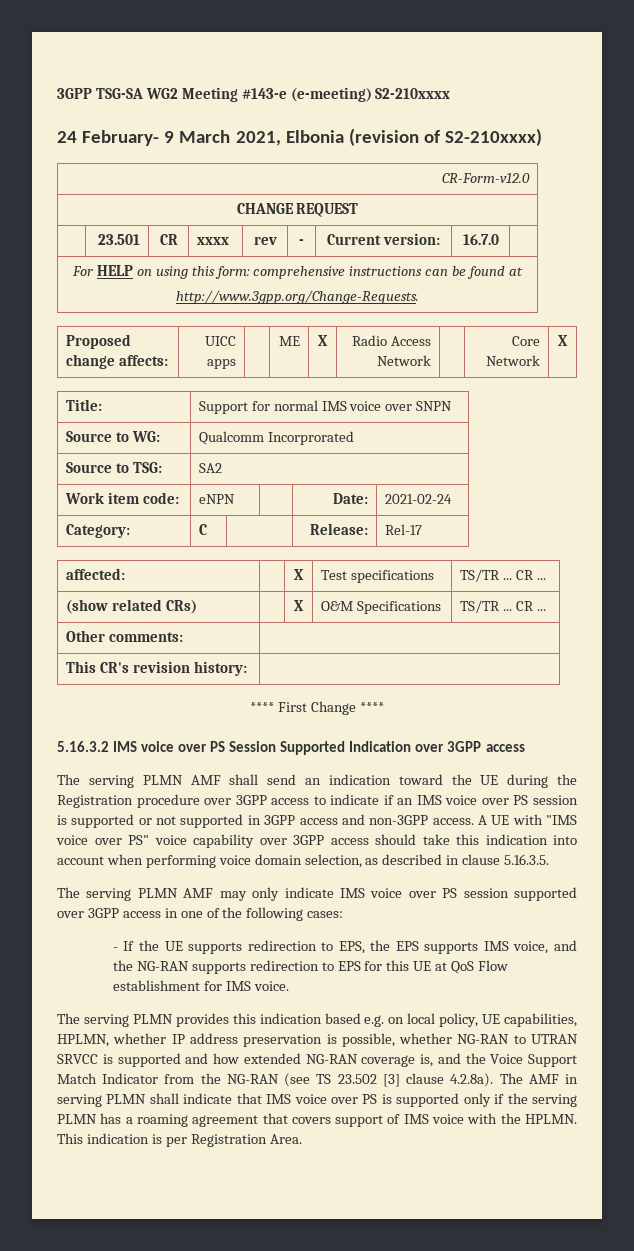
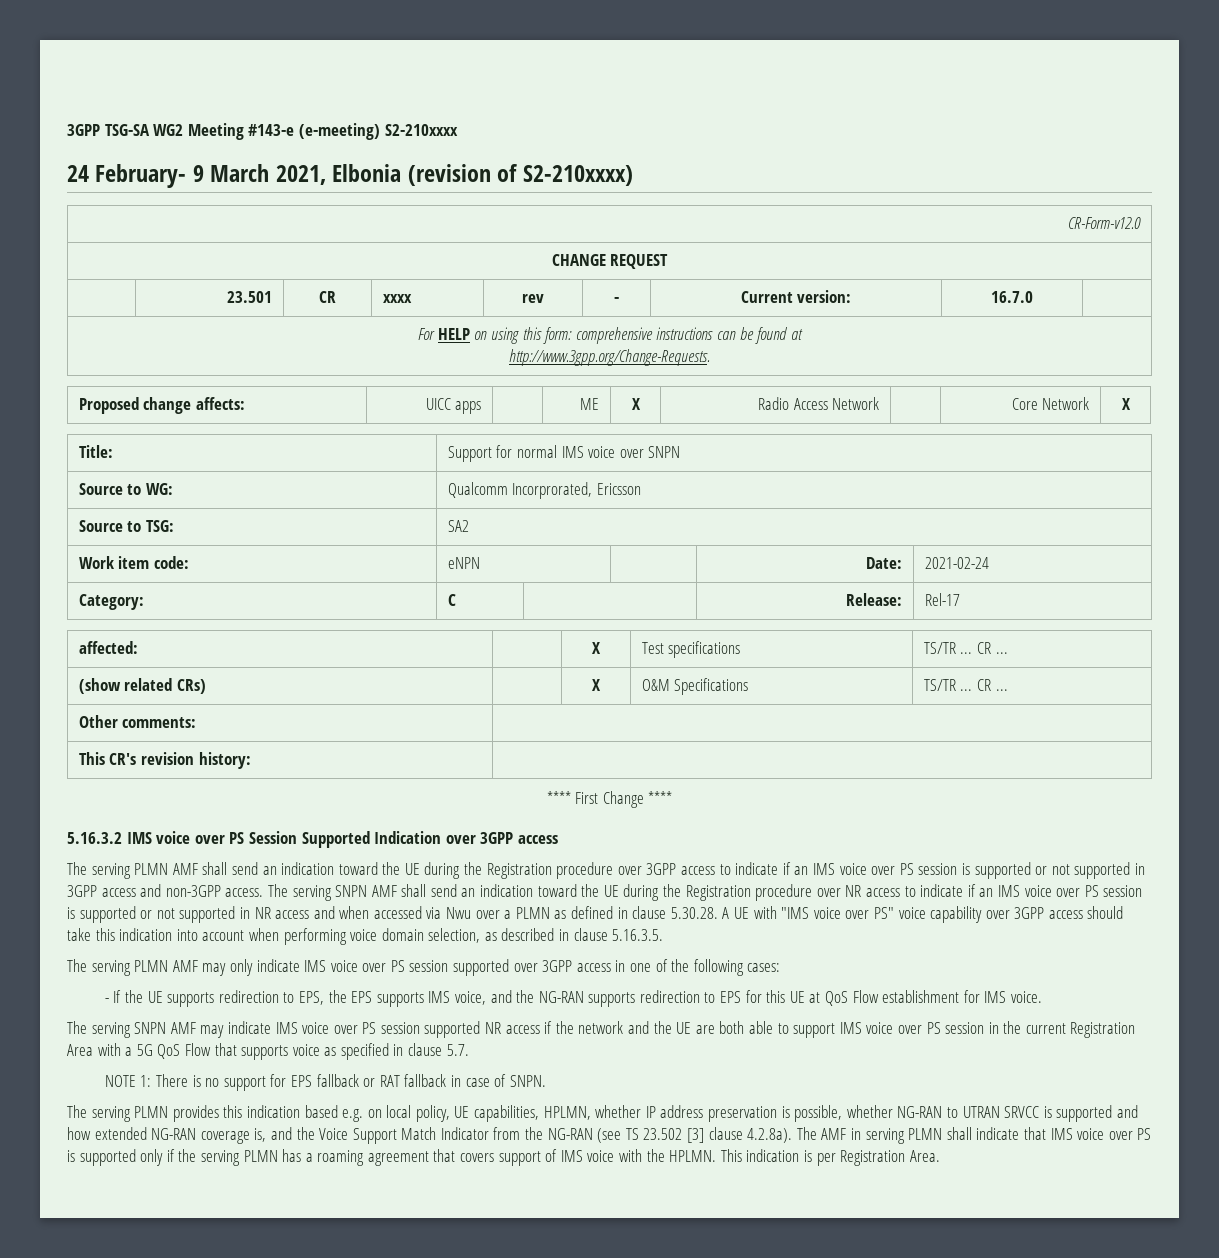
[267,431,354,445] Incorprorated -> [512,482,642,499] Incorprorated, Ericsson
(474, 821) none -> [267,884,1143,901] [67,906,718,923] The serving SNPN AMF shall send an indication toward the UE during the Registration procedure over NR access to indicate if an IMS voice over PS session is supported or not supported in NR access and when accessed via Nwu over a PLMN as defined in clause 5.30.28.
(289, 986) none -> [67,1021,1136,1038] [67,1043,469,1060] [104,1074,546,1091] // The serving SNPN AMF may indicate IMS voice over PS session supported NR access if the network and the UE are both able to support IMS voice over PS session in the current Registration Area with a 5G QoS Flow that supports voice as specified in clause 5.7. // NOTE 1: There is no support for EPS fallback or RAT fallback in case of SNPN.

